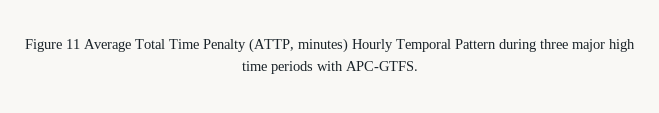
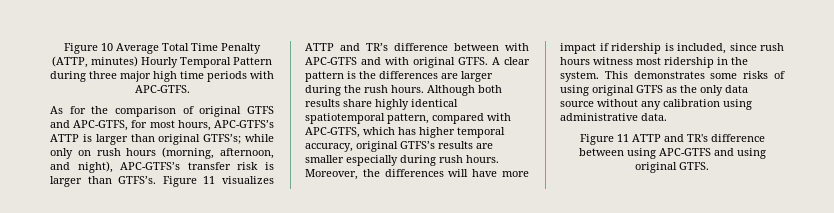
[25,39,80,52] Figure 11 -> [64,43,113,54] Figure 10
(418, 66) none -> [50,106,274,117] [50,120,274,131] [50,134,274,145] [50,147,274,159] [50,161,274,173] [50,176,274,187] [305,43,529,51] [305,57,530,68] [305,71,493,82] [305,85,502,96] [305,99,458,110] [305,113,511,124] [305,127,505,138] [305,141,493,152] [305,155,499,166] [305,169,529,180] [560,43,784,54] [560,57,748,68] [560,71,785,82] [560,85,748,96] [560,99,752,110] [560,113,667,121] [579,134,765,145] [578,148,766,159] [635,162,709,173] // As for the comparison of original GTFS and APC-GTFS, for most hours, APC-GTFS’s ATTP is larger than original GTFS’s; while only on rush hours (morning, afternoon, and night), APC-GTFS’s transfer risk is larger than GTFS’s. Figure 11 visualizes ATTP and TR’s difference between with APC-GTFS and with original GTFS. A clear pattern is the differences are larger during the rush hours. Although both results share highly identical spatiotemporal pattern, compared with APC-GTFS, which has higher temporal accuracy, original GTFS’s results are smaller especially during rush hours. Moreover, the differences will have more impact if ridership is included, since rush hours witness most ridership in the system. This demonstrates some risks of using original GTFS as the only data source without any calibration using administrative data. // Figure 11 ATTP and TR's difference between using APC-GTFS and using original GTFS.

